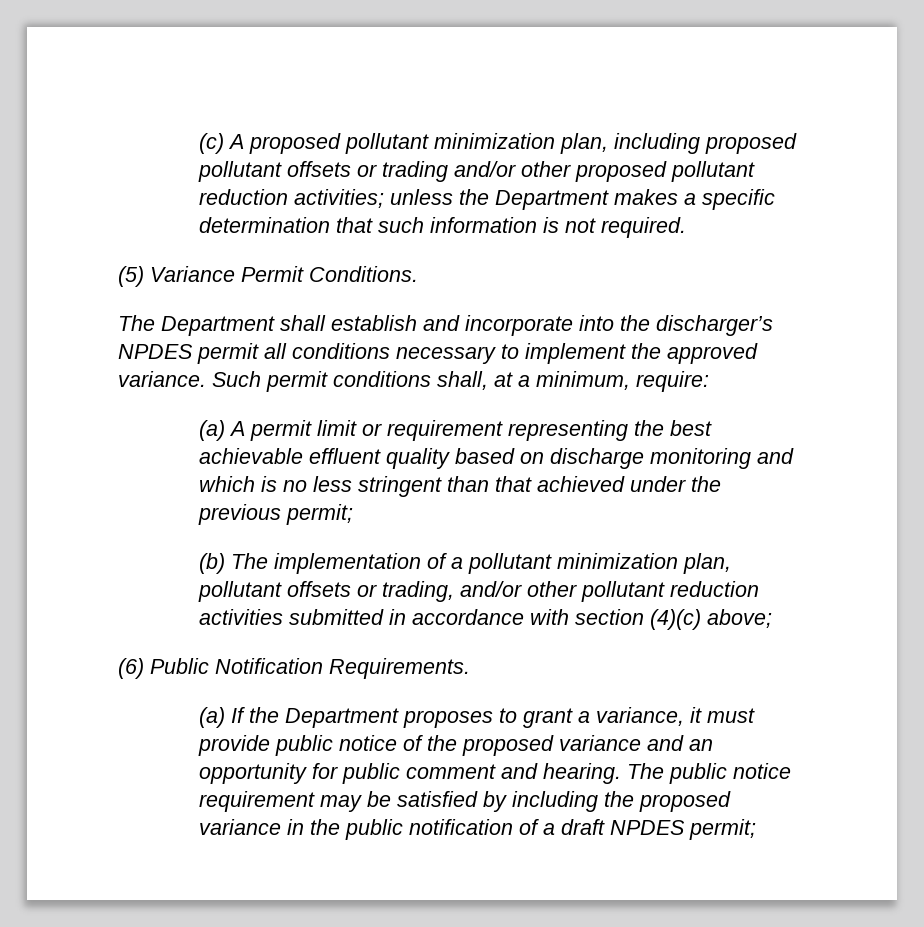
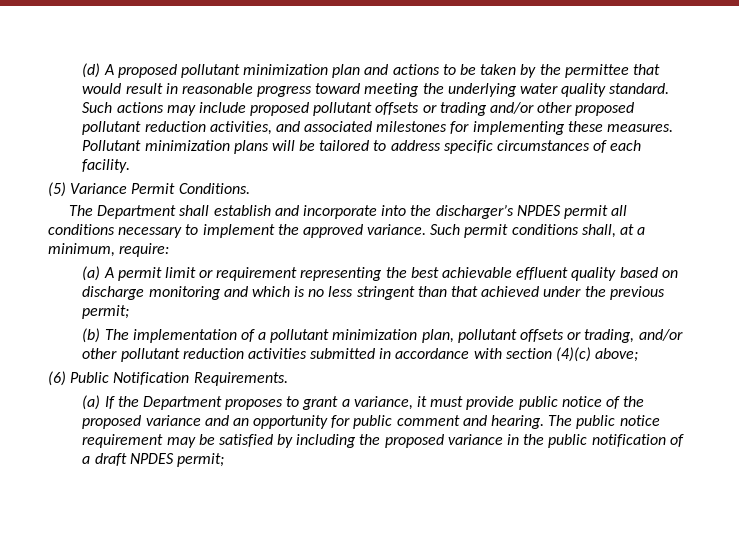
[198,133,224,154] (c) -> [82,63,101,78] (d)
[559,133,700,154] plan, including -> [332,64,660,78] [82,83,670,97] [82,102,246,116] plan and actions to be taken by the permittee that would result in reasonable progress toward meeting the underlying water quality standard. Such actions may include
[293,189,775,210] [198,217,686,238] activities; unless the Department makes a specific determination that such information is not required. -> [209,121,674,135] [82,140,642,154] [82,159,131,173] activities, and associated milestones for implementing these measures. Pollutant minimization plans will be tailored to address specific circumstances of each facility.

